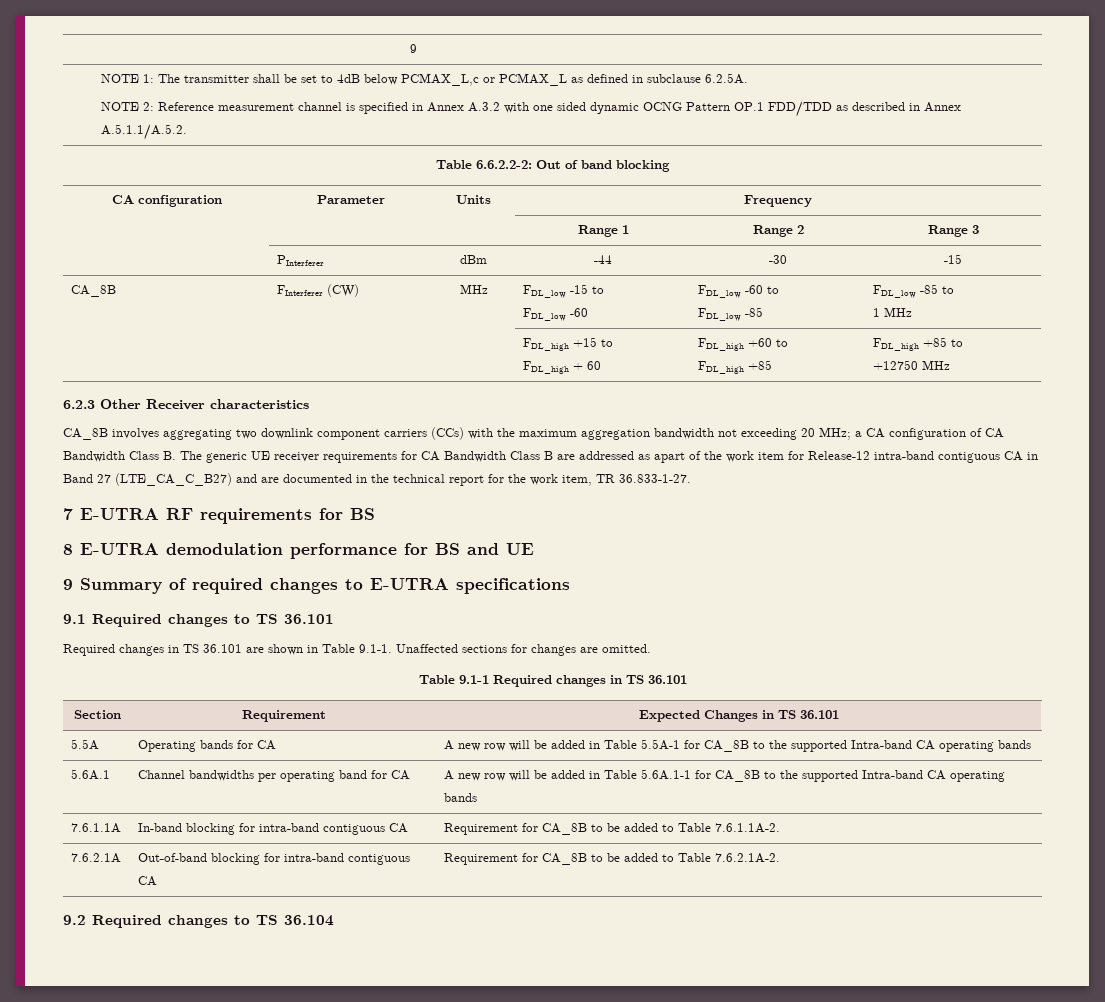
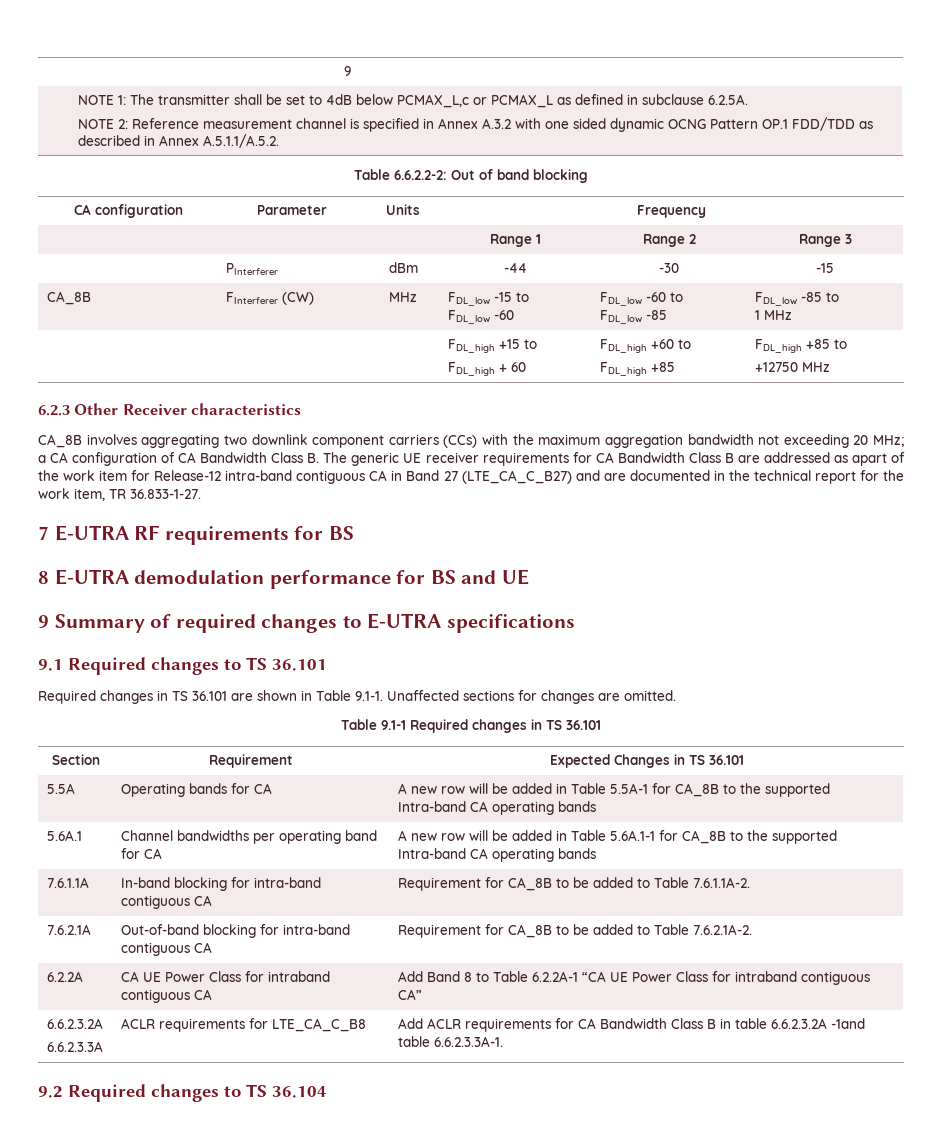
(781, 858) none -> [46,971,83,982] [120,971,330,982] [120,989,212,1003] [397,971,870,985] [397,989,422,1000] [46,1018,103,1029] [46,1041,103,1052] [120,1018,366,1032] [397,1018,865,1032] [397,1036,503,1047] // 6.2.2A | CA UE Power Class for intraband contiguous CA | Add Band 8 to Table 6.2.2A-1 “CA UE Power Class for intraband contiguous CA” // 6.6.2.3.2A // 6.6.2.3.3A | ACLR requirements for LTE_CA_C_B8 | Add ACLR requirements for CA Bandwidth Class B in table 6.6.2.3.2A -1and table 6.6.2.3.3A-1.

